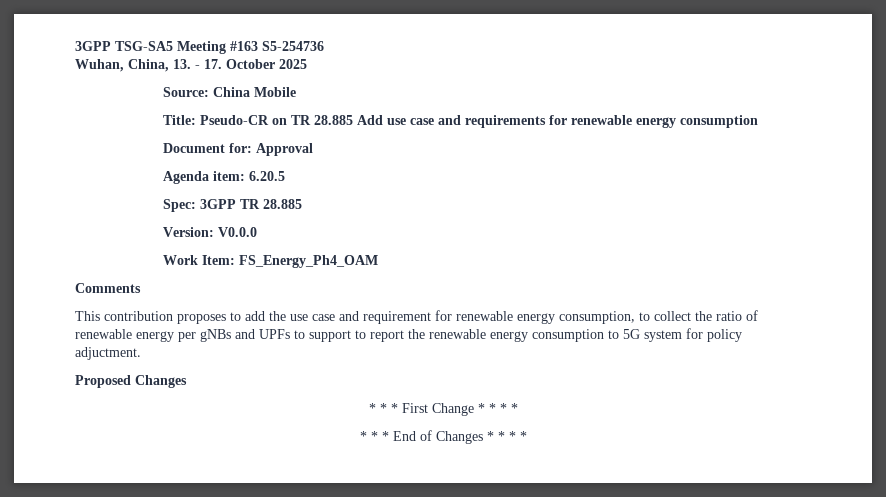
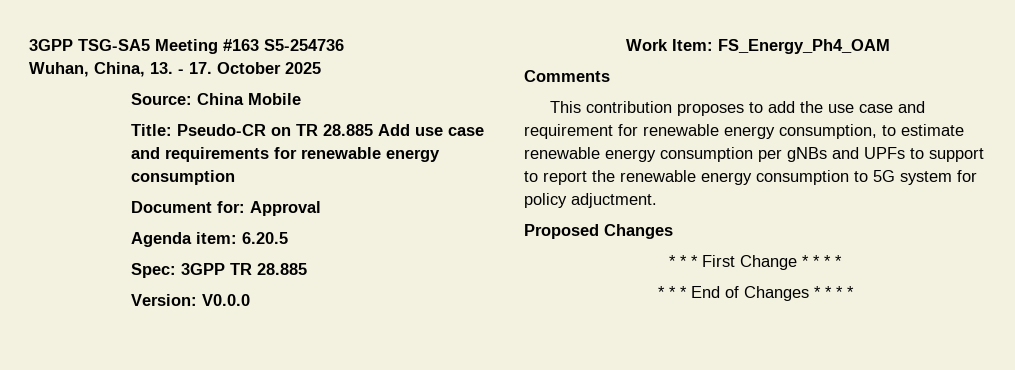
[654,310,758,321] [75,329,174,342] collect the ratio of renewable energy -> [901,124,964,136] [524,147,753,162] estimate renewable energy consumption

